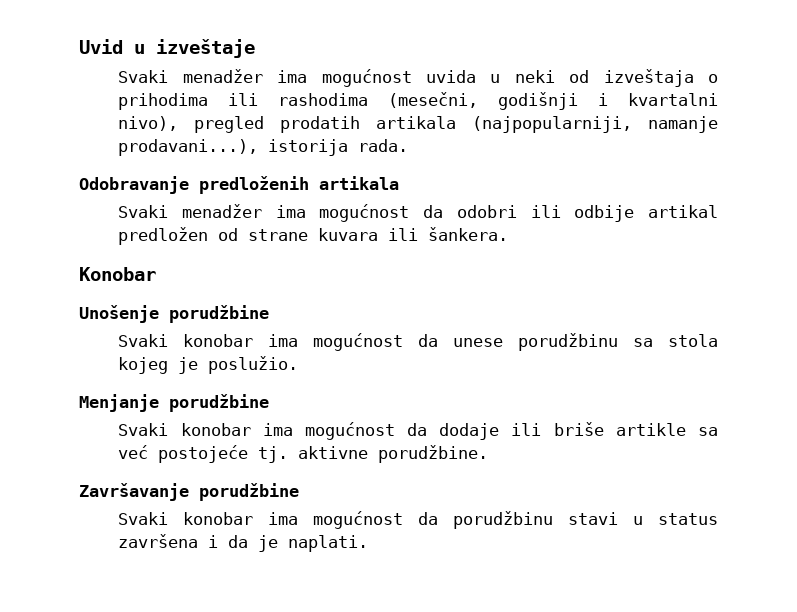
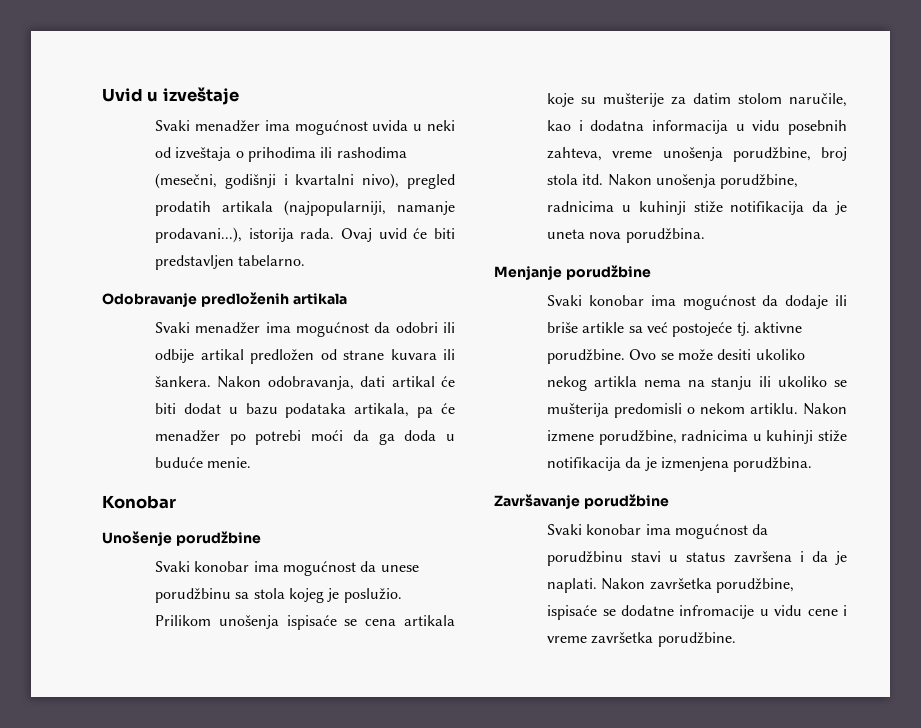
(409, 145) none -> [341,228,455,242] [155,255,306,270] Ovaj uvid će biti predstavljen tabelarno.
(509, 234) none -> [217,376,455,390] [155,403,455,418] [155,430,455,445] [155,457,252,468] Nakon odobravanja, dati artikal će biti dodat u bazu podataka artikala, pa će menadžer po potrebi moći da ga doda u buduće menie.
(299, 365) none -> [155,615,455,630] [547,93,847,107] [547,120,847,135] [547,147,847,162] [547,174,799,189] [547,201,847,215] [547,228,705,243] Prilikom unošenja ispisaće se cena artikala koje su mušterije za datim stolom naručile, kao i dodatna informacija u vidu posebnih zahteva, vreme unošenja porudžbine, broj stola itd. Nakon unošenja porudžbine, radnicima u kuhinji stiže notifikacija da je uneta nova porudžbina.
(489, 454) none -> [629,349,805,361] [547,376,847,391] [547,403,847,418] [547,430,847,445] [547,457,813,472] Ovo se može desiti ukoliko nekog artikla nema na stanju ili ukoliko se mušterija predomisli o nekom artiklu. Nakon izmene porudžbine, radnicima u kuhinji stiže notifikacija da je izmenjena porudžbina.
(369, 543) none -> [601,578,795,593] [547,605,847,620] [547,632,736,647] Nakon završetka porudžbine, ispisaće se dodatne infromacije u vidu cene i vreme završetka porudžbine.

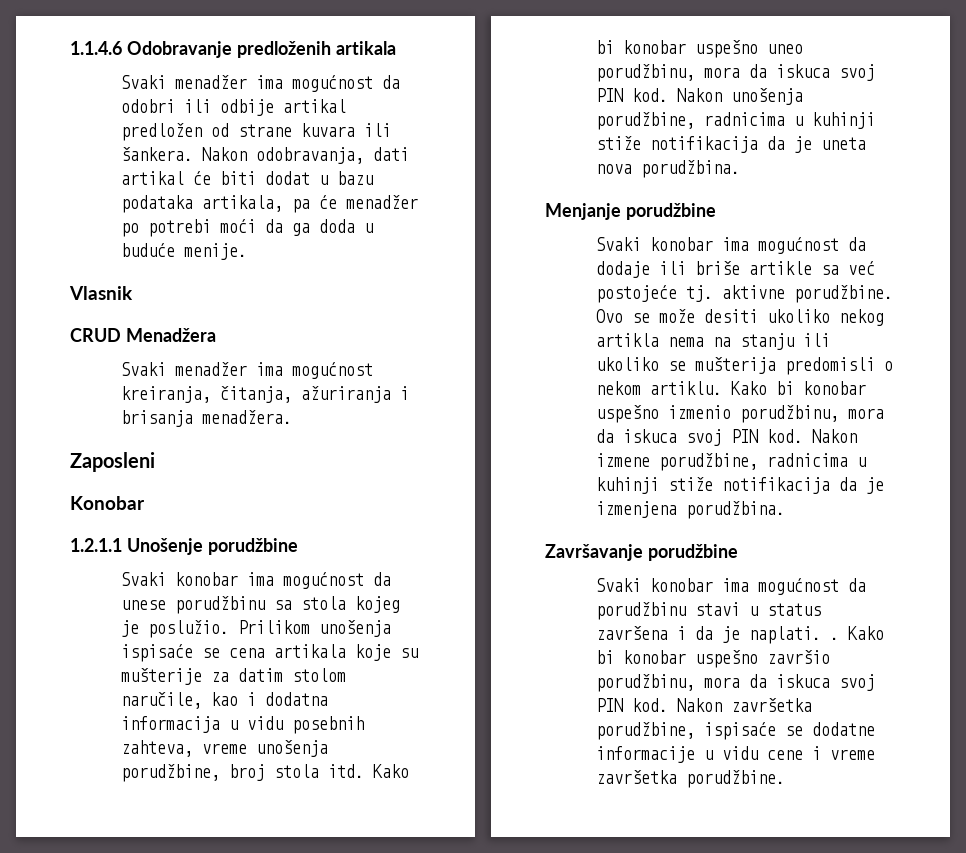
[102,87,239,105] [155,120,456,135] [155,147,407,162] [155,173,455,189] [155,200,456,216] [155,227,455,243] [155,255,306,270] Uvid u izveštaje // Svaki menadžer ima mogućnost uvida u neki od izveštaja o prihodima ili rashodima (mesečni, godišnji i kvartalni nivo), pregled prodatih artikala (najpopularniji, namanje prodavani...), istorija rada. Ovaj uvid će biti predstavljen tabelarno. // -> [70,41,122,55] 1.1.4.6
[207,457,252,468] menie. -> [184,243,248,260] [69,286,133,300] [70,328,216,342] [121,362,374,379] [121,386,410,403] [121,410,293,427] [70,452,155,472] menije. // Vlasnik // CRUD Menadžera // Svaki menadžer ima mogućnost kreiranja, čitanja, ažuriranja i brisanja menadžera. // Zaposleni
(176, 502) none -> [70,538,122,552] 1.2.1.1
(604, 179) none -> [373,764,410,778] [596,40,804,58] [596,64,876,82] [596,88,669,102] Kako bi konobar uspešno uneo porudžbinu, mora da iskuca svoj PIN kod.
(799, 408) none -> [731,381,867,395] [596,405,885,423] [596,429,804,446] Kako bi konobar uspešno izmenio porudžbinu, mora da iskuca svoj PIN kod.
(598, 585) none -> [830,626,885,640] [596,650,831,668] [596,674,876,692] [596,698,669,712] . Kako bi konobar uspešno završio porudžbinu, mora da iskuca svoj PIN kod.
[679,605,755,619] infromacije -> [596,746,696,763] informacije

